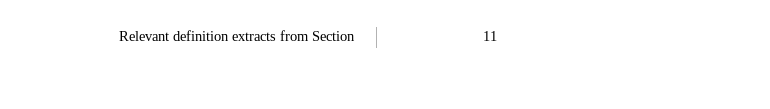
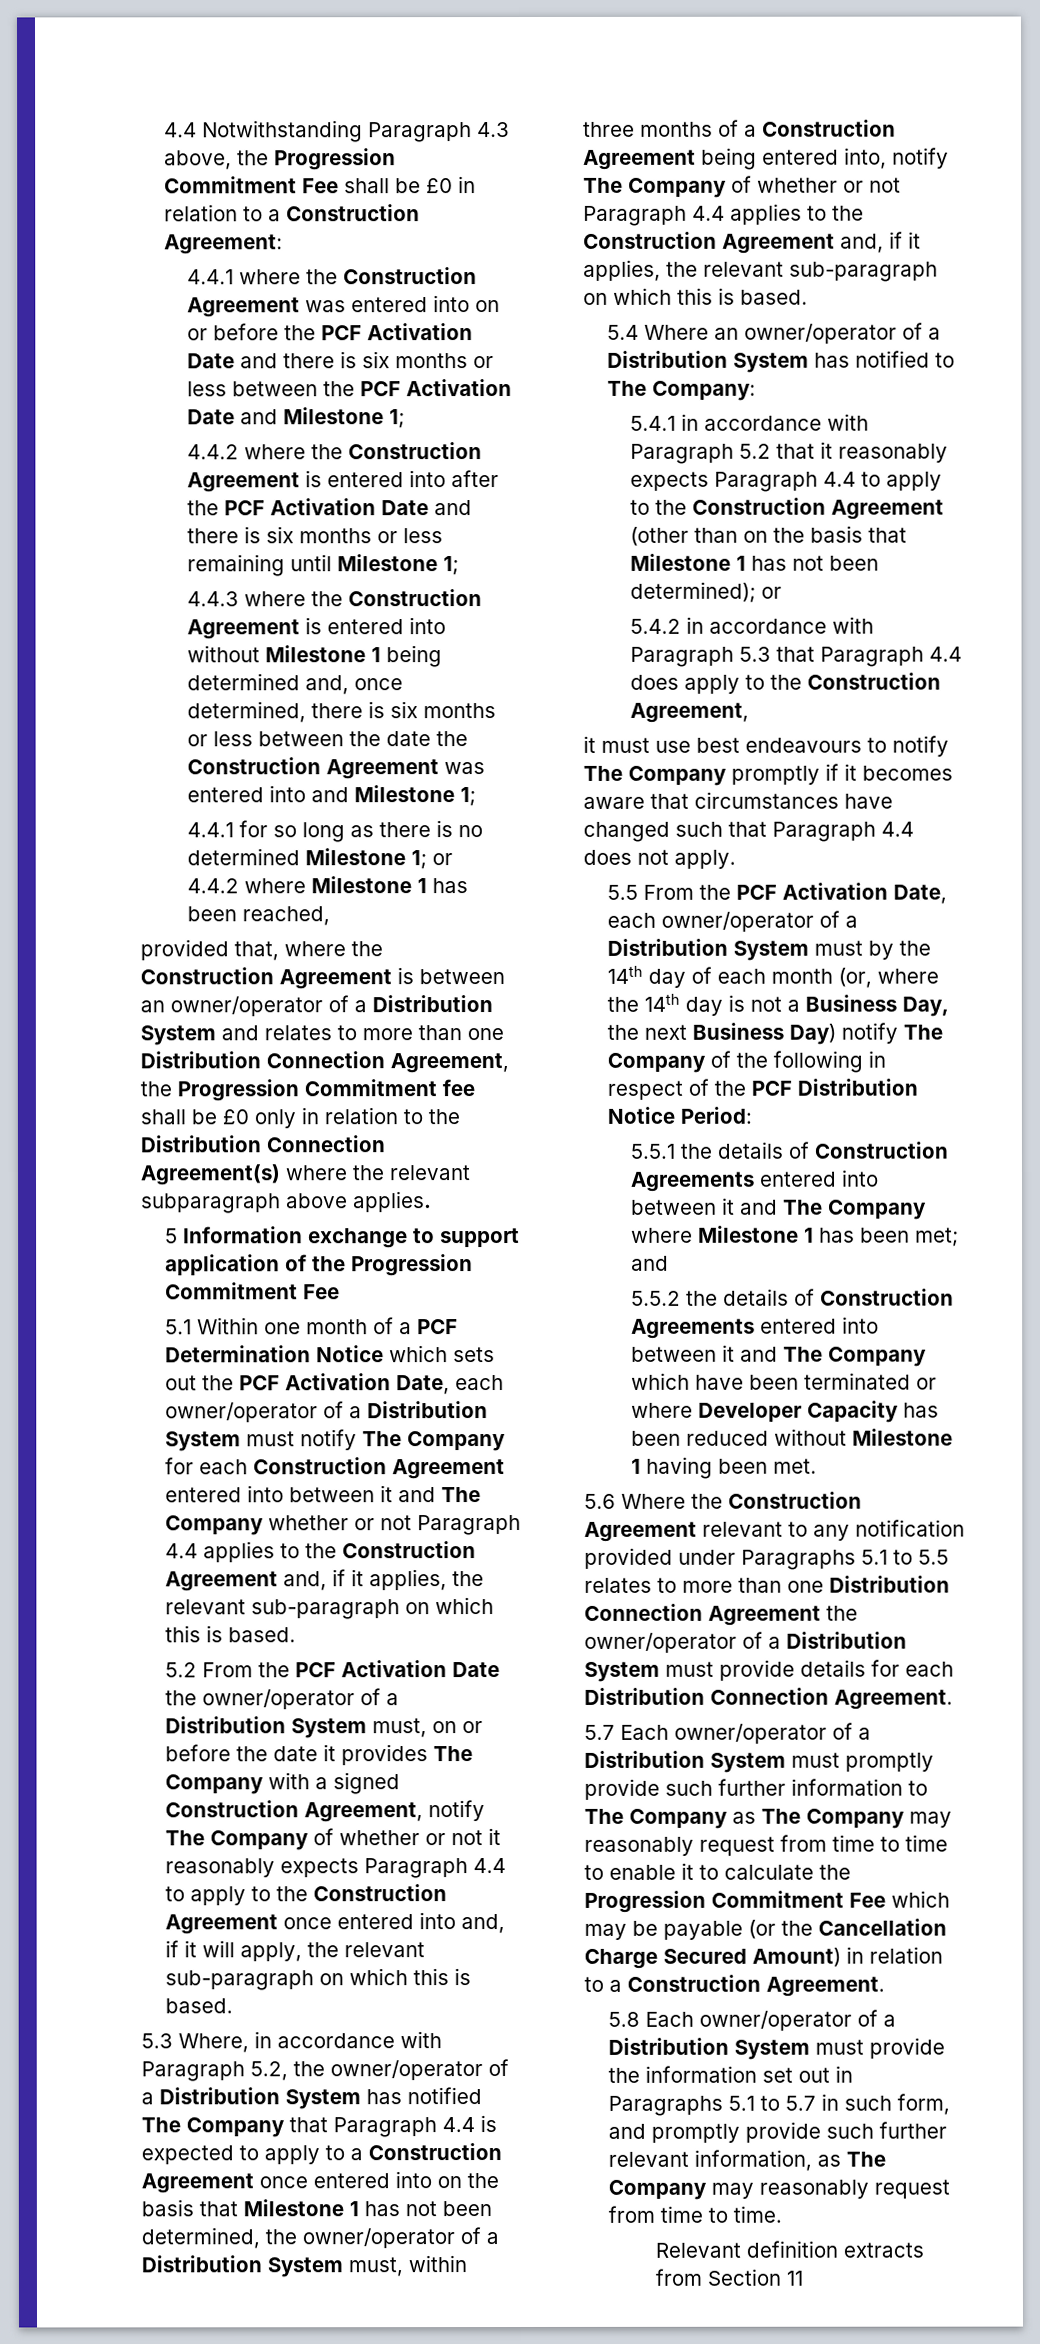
(118, 36) none -> [163,120,510,143] [163,148,396,171] [163,176,476,194] [163,204,420,222] [163,234,283,255] [187,267,478,285] [187,295,501,318] [187,323,474,341] [187,351,495,369] [187,379,513,397] [187,407,406,429] [187,442,483,460] [187,470,500,493] [187,498,473,516] [187,526,444,544] [187,554,460,577] [187,589,483,607] [187,617,447,640] [187,645,443,668] [187,673,404,695] [187,701,497,723] [187,731,469,747] [187,757,486,780] [187,785,477,807] [187,820,484,843] [187,848,454,870] [187,876,469,894] [187,906,331,926] [140,939,384,961] [140,967,506,990] [140,995,494,1017] [140,1025,505,1046] [140,1051,510,1074] [140,1079,476,1102] [140,1107,461,1129] [140,1135,386,1153] [140,1164,472,1186] [141,1191,433,1214] [164,1226,520,1249] [164,1254,473,1277] [164,1282,340,1300] [164,1317,458,1335] [164,1345,495,1363] [164,1373,504,1395] [164,1401,488,1423] [164,1429,506,1452] [164,1457,505,1480] [164,1485,481,1503] [164,1514,521,1536] [164,1541,476,1563] [164,1569,484,1592] [164,1597,494,1620] [164,1625,296,1643] [164,1660,500,1678] [164,1688,399,1710] [164,1716,483,1739] [164,1744,473,1766] [164,1772,400,1795] [164,1800,485,1823] [164,1828,501,1851] [164,1858,506,1879] [164,1884,447,1906] [164,1912,505,1935] [164,1940,425,1962] [164,1968,471,1991] [164,1998,233,2014] [141,2031,443,2053] [141,2059,510,2082] [141,2087,483,2110] [141,2115,498,2138] [141,2143,503,2165] [141,2171,500,2194] [141,2199,493,2217] [141,2227,500,2249] [141,2255,468,2278] [583,119,897,137] [583,147,950,170] [583,175,902,198] [583,203,865,226] [583,231,922,254] [583,259,939,282] [583,287,809,305] [606,322,941,344] [606,350,955,373] [606,380,756,401] [630,413,870,431] [630,441,949,464] [630,471,943,492] [630,497,945,520] [630,525,908,546] [630,553,880,571] [630,581,783,603] [630,616,875,634] [630,646,963,667] [630,672,942,694] [630,702,750,723] [583,735,950,757] [583,763,954,786] [583,791,894,809] [583,821,915,842] [583,849,737,869] [606,882,947,904] [606,910,858,932] [606,938,931,961] [606,965,939,988] [606,993,949,1017] [606,1022,943,1045] [606,1050,886,1073] [606,1078,918,1100] [606,1106,752,1124] [630,1141,949,1159] [630,1169,880,1192] [631,1197,928,1220] [631,1225,960,1247] [631,1255,670,1271] [631,1288,955,1306] [631,1316,880,1339] [631,1344,928,1367] [631,1372,938,1390] [631,1400,940,1423] [631,1428,954,1446] [631,1456,818,1479] [584,1491,863,1509] [584,1519,966,1542] [584,1547,950,1570] [584,1575,951,1593] [584,1603,859,1626] [584,1631,908,1653] [584,1659,955,1682] [584,1687,954,1710] [584,1722,872,1744] [584,1750,935,1773] [584,1778,929,1800] [584,1808,953,1829] [584,1834,949,1856] [584,1862,852,1880] [584,1890,951,1913] [584,1918,948,1940] [584,1946,944,1969] [584,1974,886,1997] [607,2009,896,2031] [607,2037,945,2060] [607,2065,853,2083] [607,2093,950,2116] [607,2121,947,2143] [607,2149,886,2171] [607,2179,950,2200] [607,2205,782,2223] 4.4 Notwithstanding Paragraph 4.3 above, the Progression Commitment Fee shall be £0 in relation to a Construction Agreement: // 4.4.1 where the Construction Agreement was entered into on or before the PCF Activation Date and there is six months or less between the PCF Activation Date and Milestone 1; // 4.4.2 where the Construction Agreement is entered into after the PCF Activation Date and there is six months or less remaining until Milestone 1; // 4.4.3 where the Construction Agreement is entered into without Milestone 1 being determined and, once determined, there is six months or less between the date the Construction Agreement was entered into and Milestone 1; // 4.4.1 for so long as there is no determined Milestone 1; or // 4.4.2 where Milestone 1 has been reached, // provided that, where the Construction Agreement is between an owner/operator of a Distribution System and relates to more than one Distribution Connection Agreement, the Progression Commitment fee shall be £0 only in relation to the Distribution Connection Agreement(s) where the relevant subparagraph above applies. // 5 Information exchange to support application of the Progression Commitment Fee // 5.1 Within one month of a PCF Determination Notice which sets out the PCF Activation Date, each owner/operator of a Distribution System must notify The Company for each Construction Agreement entered into between it and The Company whether or not Paragraph 4.4 applies to the Construction Agreement and, if it applies, the relevant sub-paragraph on which this is based. // 5.2 From the PCF Activation Date the owner/operator of a Distribution System must, on or before the date it provides The Company with a signed Construction Agreement, notify The Company of whether or not it reasonably expects Paragraph 4.4 to apply to the Construction Agreement once entered into and, if it will apply, the relevant sub-paragraph on which this is based. // 5.3 Where, in accordance with Paragraph 5.2, the owner/operator of a Distribution System has notified The Company that Paragraph 4.4 is expected to apply to a Construction Agreement once entered into on the basis that Milestone 1 has not been determined, the owner/operator of a Distribution System must, within three months of a Construction Agreement being entered into, notify The Company of whether or not Paragraph 4.4 applies to the Construction Agreement and, if it applies, the relevant sub-paragraph on which this is based. // 5.4 Where an owner/operator of a Distribution System has notified to The Company: // 5.4.1 in accordance with Paragraph 5.2 that it reasonably expects Paragraph 4.4 to apply to the Construction Agreement (other than on the basis that Milestone 1 has not been determined); or // 5.4.2 in accordance with Paragraph 5.3 that Paragraph 4.4 does apply to the Construction Agreement, // it must use best endeavours to notify The Company promptly if it becomes aware that circumstances have changed such that Paragraph 4.4 does not apply. // 5.5 From the PCF Activation Date, each owner/operator of a Distribution System must by the 14th day of each month (or, where the 14th day is not a Business Day, the next Business Day) notify The Company of the following in respect of the PCF Distribution Notice Period: // 5.5.1 the details of Construction Agreements entered into between it and The Company where Milestone 1 has been met; and // 5.5.2 the details of Construction Agreements entered into between it and The Company which have been terminated or where Developer Capacity has been reduced without Milestone 1 having been met. // 5.6 Where the Construction Agreement relevant to any notification provided under Paragraphs 5.1 to 5.5 relates to more than one Distribution Connection Agreement the owner/operator of a Distribution System must provide details for each Distribution Connection Agreement. // 5.7 Each owner/operator of a Distribution System must promptly provide such further information to The Company as The Company may reasonably request from time to time to enable it to calculate the Progression Commitment Fee which may be payable (or the Cancellation Charge Secured Amount) in relation to a Construction Agreement. // 5.8 Each owner/operator of a Distribution System must provide the information set out in Paragraphs 5.1 to 5.7 in such form, and promptly provide such further relevant information, as The Company may reasonably request from time to time. //

